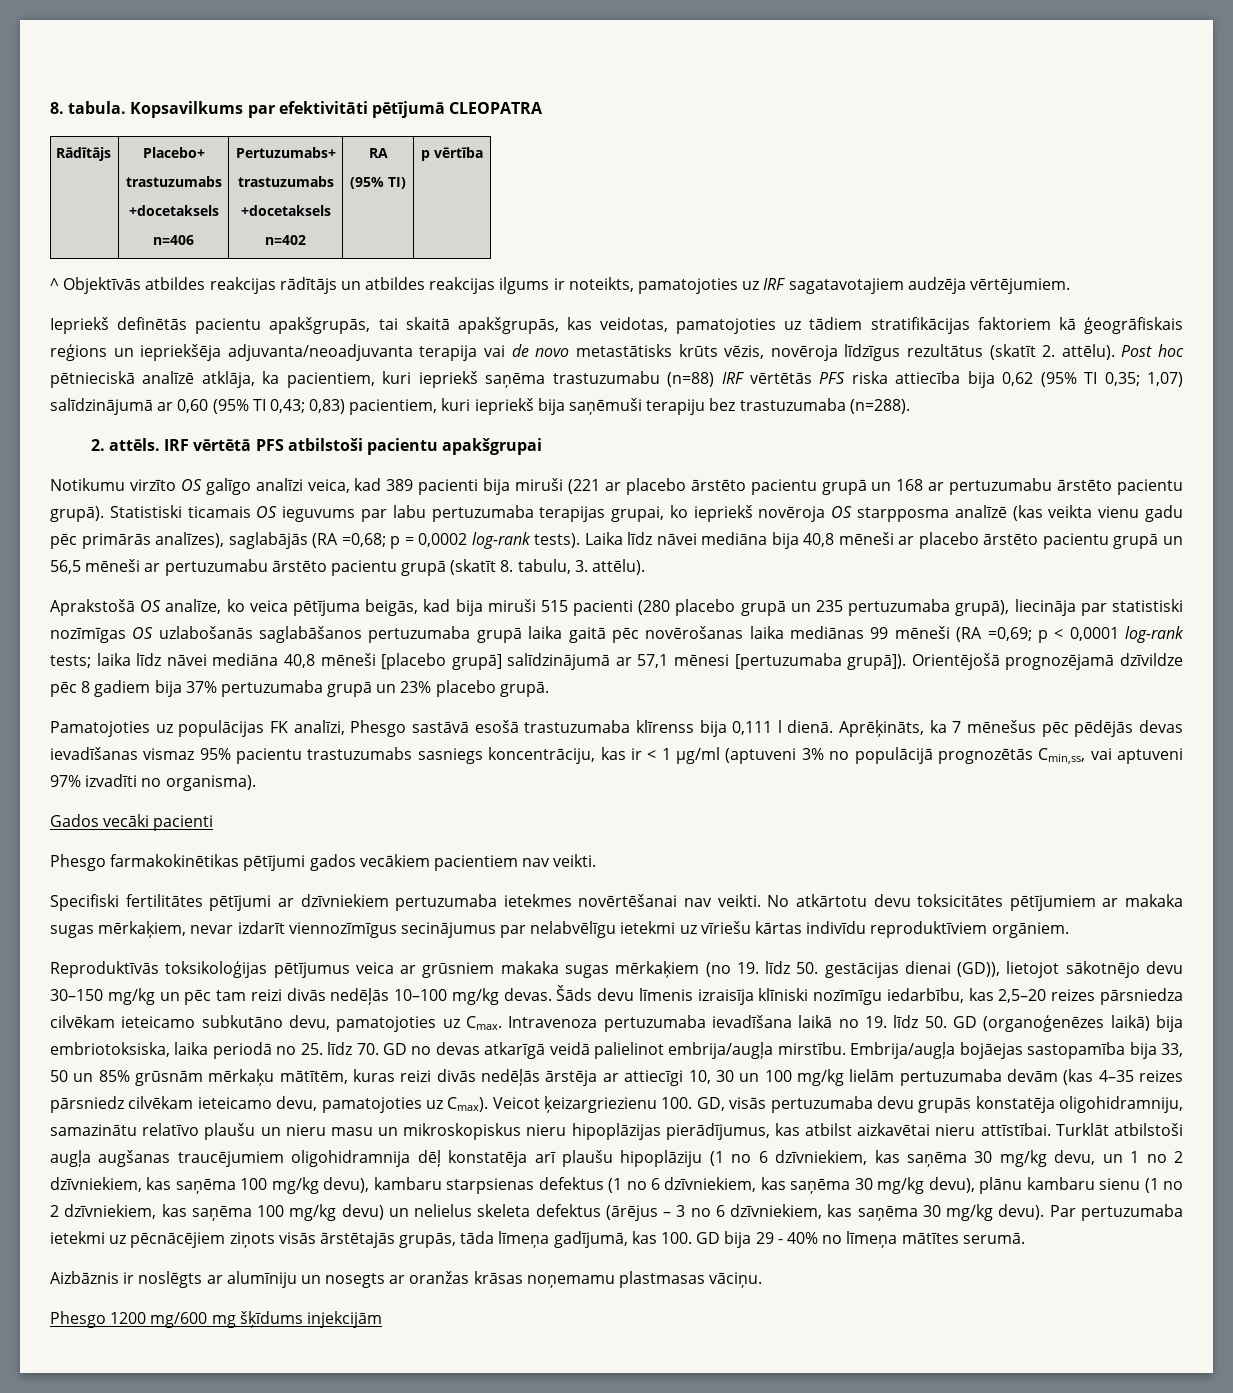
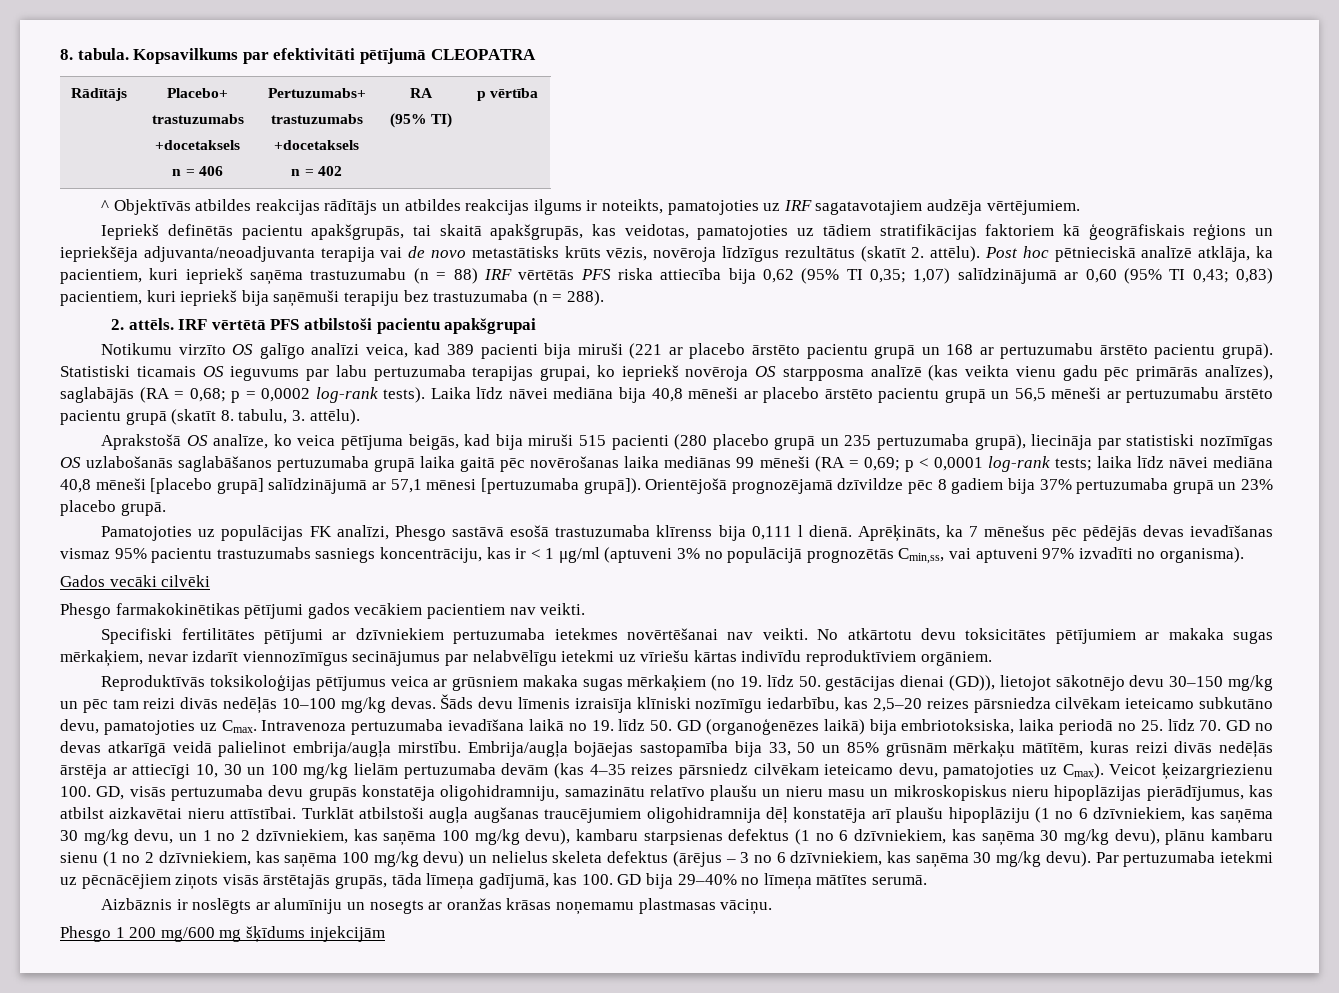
[153,235,194,245] n=406 -> [172,166,223,176] n = 406
[265,235,306,245] n=402 -> [291,166,342,176] n = 402
[667,372,715,387] (n=88) -> [413,268,478,284] (n = 88)
[849,399,910,414] (n=288). -> [532,290,604,306] (n = 288).
[341,533,386,547] =0,68; -> [174,388,226,402] = 0,68;
[987,627,1032,641] =0,69; -> [848,457,900,471] = 0,69;
[153,815,214,831] pacienti -> [161,575,211,587] cilvēki
[755,1232,818,1244] 29 - 40% -> [677,874,737,885] 29–40%
[110,1312,147,1324] 1200 -> [115,927,157,938] 1 200

